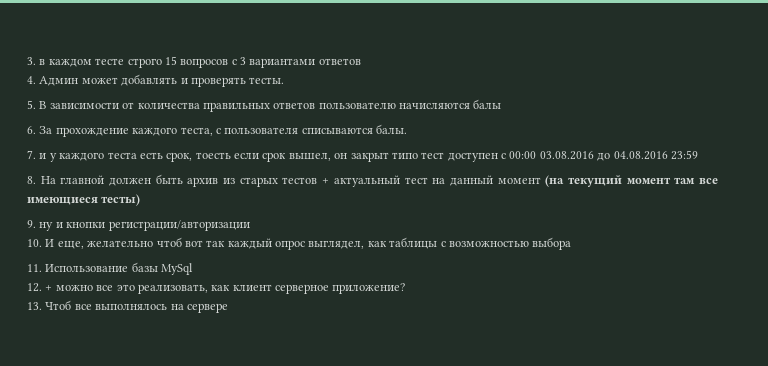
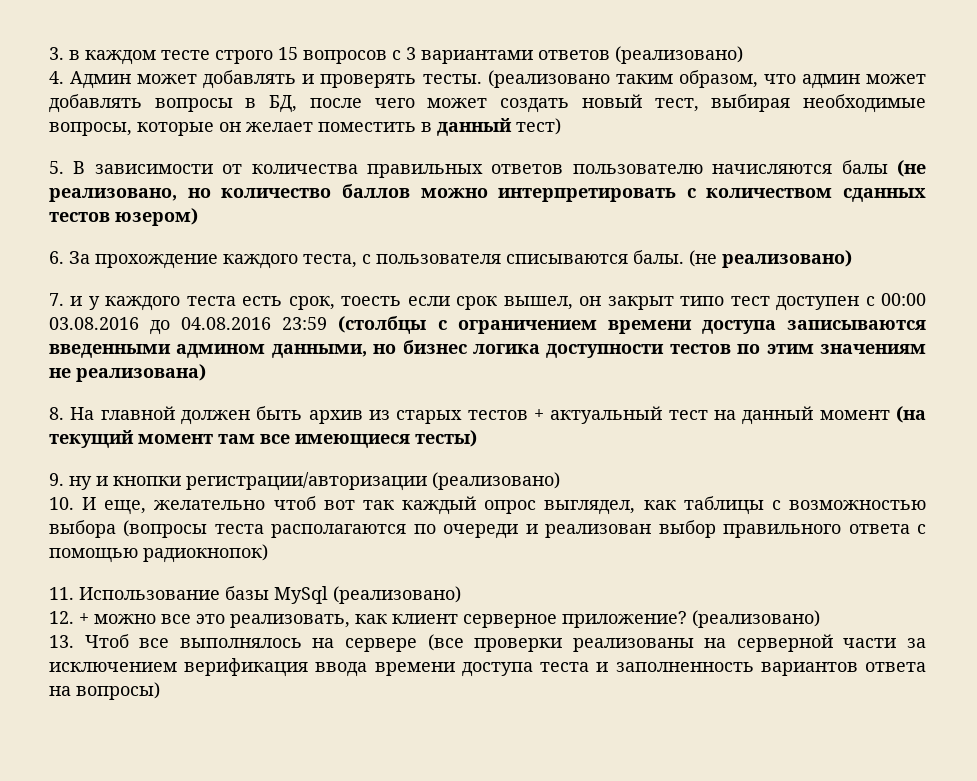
(361, 61) none -> [615,46,743,64] (реализовано)
(285, 80) none -> [487,70,927,89] [49,94,927,113] [49,118,561,136] (реализовано таким образом, что админ может добавлять вопросы в БД, после чего может создать новый тест, выбирая необходимые вопросы, которые он желает поместить в данный тест)
(502, 104) none -> [896,160,926,177] [49,184,926,202] [49,208,198,226] (не реализовано, но количество баллов можно интерпретировать с количеством сданных тестов юзером)
(407, 129) none -> [689,250,852,268] (не реализовано)
(698, 155) none -> [338,316,926,334] [49,340,926,358] [49,364,206,382] (столбцы с ограничением времени доступа записываются введенными админом данными, но бизнес логика доступности тестов по этим значениям не реализована)
(250, 225) none -> [432,472,560,490] (реализовано)
(572, 243) none -> [123,520,927,539] [49,544,268,563] (вопросы теста располагаются по очереди и реализован выбор правильного ответа с помощью радиокнопок)
(194, 269) none -> [333,586,461,604] (реализовано)
(406, 288) none -> [692,610,820,628] (реализовано)
(228, 308) none -> [427,634,927,652] [49,658,926,677] [49,682,160,700] (все проверки реализованы на серверной части за исключением верификация ввода времени доступа теста и заполненность вариантов ответа на вопросы)

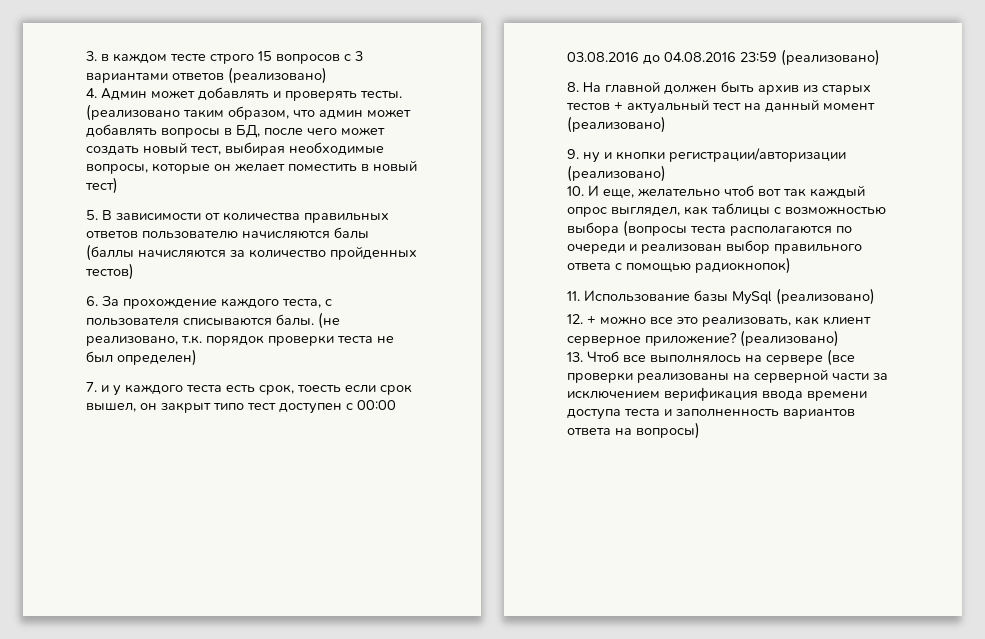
[437,118,512,136] данный -> [373,160,417,171] новый
[896,160,926,177] [49,184,926,202] [49,208,198,226] (не реализовано, но количество баллов можно интерпретировать с количеством сданных тестов юзером) -> [86,244,417,261] [85,263,134,280] (баллы начисляются за количество пройденных тестов)
[722,250,852,268] реализовано) -> [86,335,394,346] [86,349,197,366] реализовано, т.к. порядок проверки теста не был определен)
[338,316,926,334] [49,340,926,358] [49,364,206,382] (столбцы с ограничением времени доступа записываются введенными админом данными, но бизнес логика доступности тестов по этим значениям не реализована) -> [781,49,880,66] (реализовано)
[896,406,927,423] [49,430,477,448] (на текущий момент там все имеющиеся тесты) -> [567,116,666,133] (реализовано)

